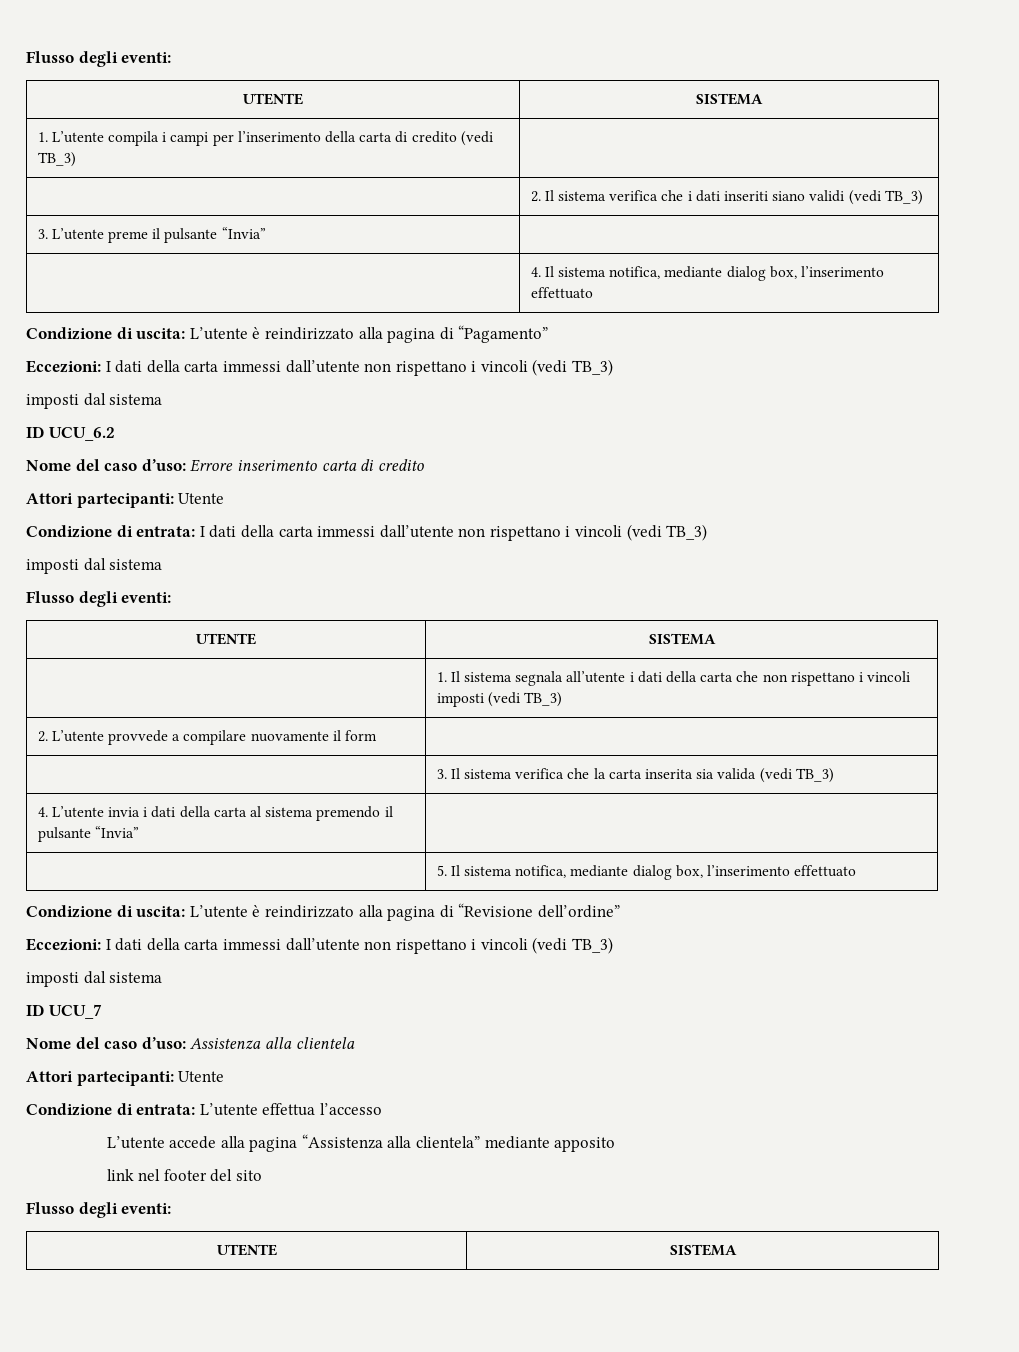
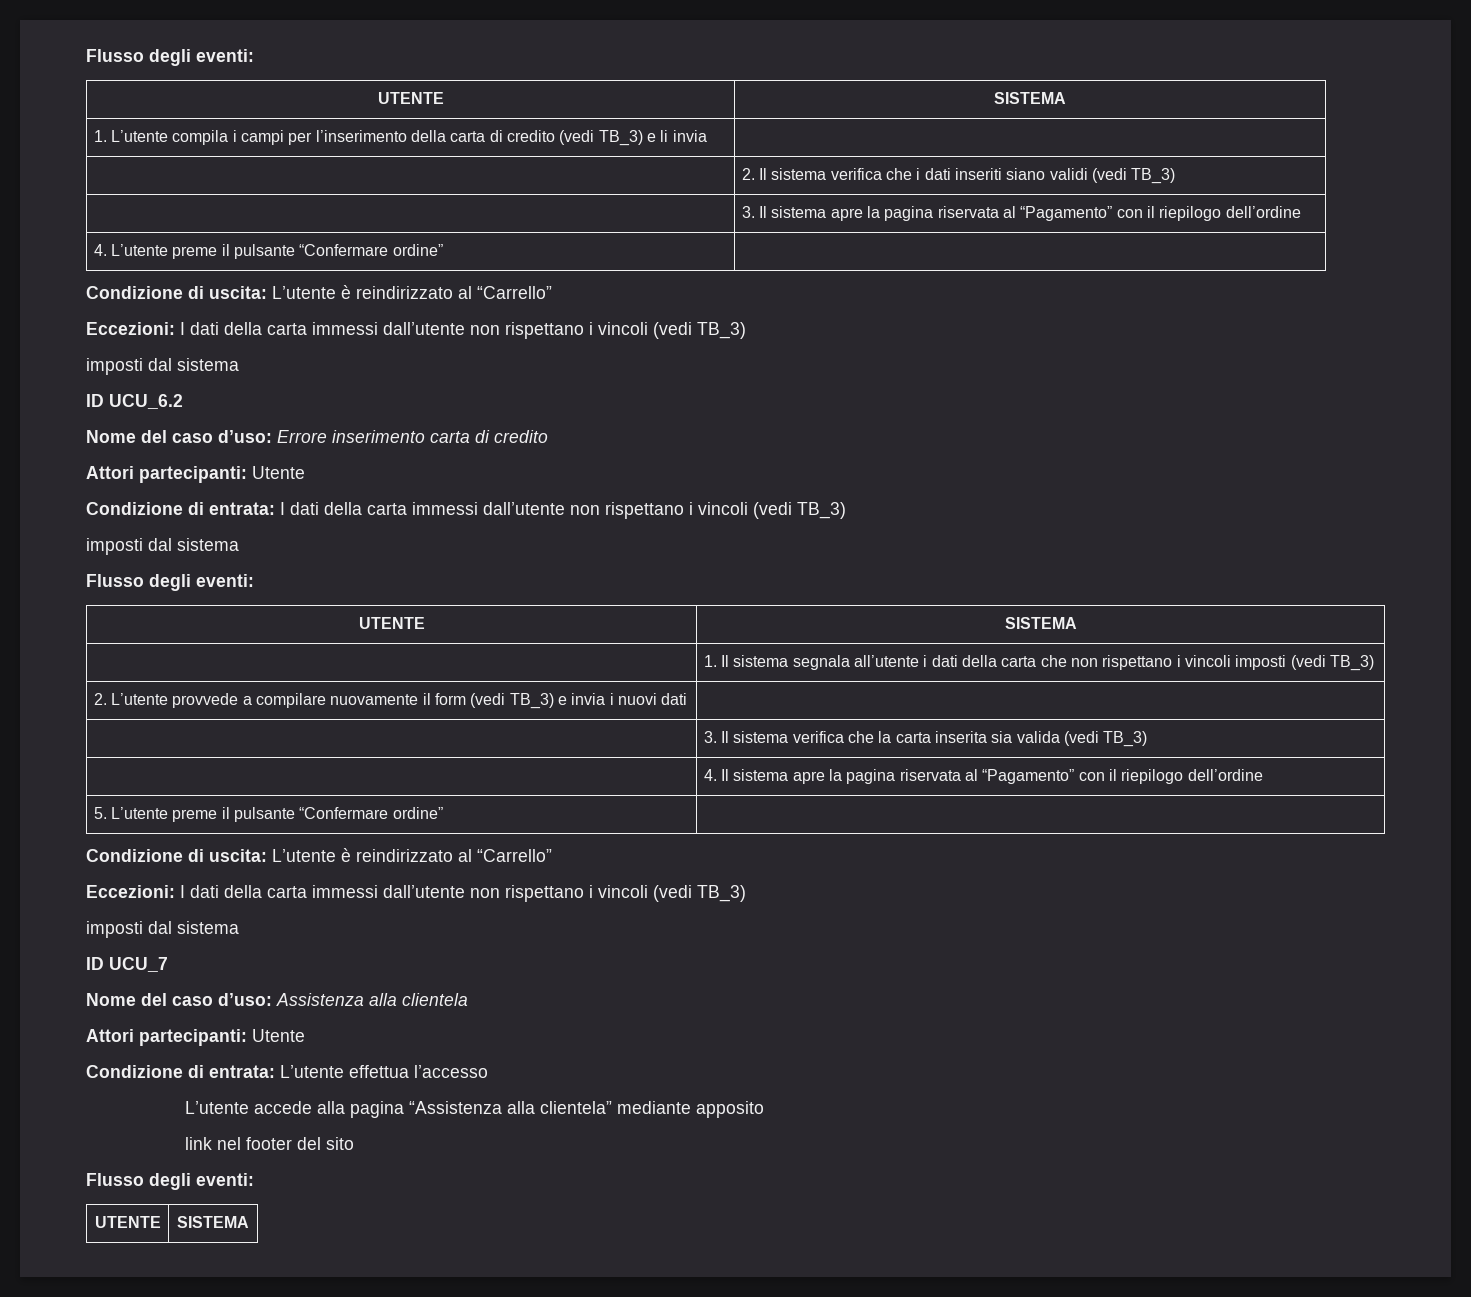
(76, 159) none -> [646,130,707,142] e li invia
[37,227,266,243] [530,266,885,281] [530,287,593,299] [26,325,549,343] 3. L’utente preme il pulsante “Invia” | // | 4. Il sistema notifica, mediante dialog box, l’inserimento effettuato // Condizione di uscita: L’utente è reindirizzato alla pagina di “Pagamento” -> [741,206,1301,221] [93,244,443,259] [86,285,552,299] | 3. Il sistema apre la pagina riservata al “Pagamento” con il riepilogo dell’ordine // 4. L’utente preme il pulsante “Confermare ordine” | // Condizione di uscita: L’utente è reindirizzato al “Carrello”
(378, 735) none -> [470,693,688,709] (vedi TB_3) e invia i nuovi dati
[37,806,393,821] [37,826,139,842] [436,865,857,880] [26,903,620,921] 4. L’utente invia i dati della carta al sistema premendo il pulsante “Invia” | // | 5. Il sistema notifica, mediante dialog box, l’inserimento effettuato // Condizione di uscita: L’utente è reindirizzato alla pagina di “Revisione dell’ordine” -> [703,769,1263,784] [93,807,443,822] [86,848,552,862] | 4. Il sistema apre la pagina riservata al “Pagamento” con il riepilogo dell’ordine // 5. L’utente preme il pulsante “Confermare ordine” | // Condizione di uscita: L’utente è reindirizzato al “Carrello”

